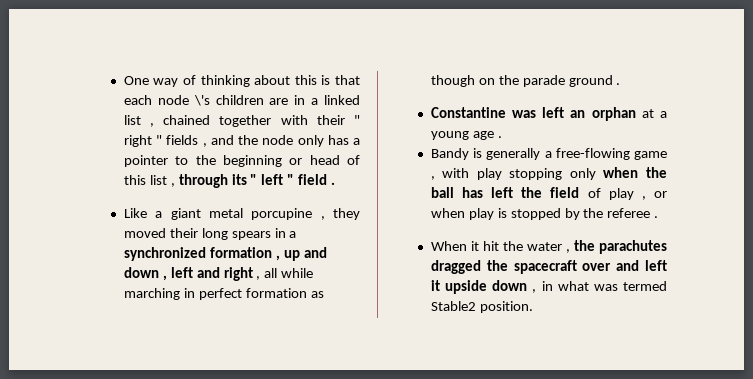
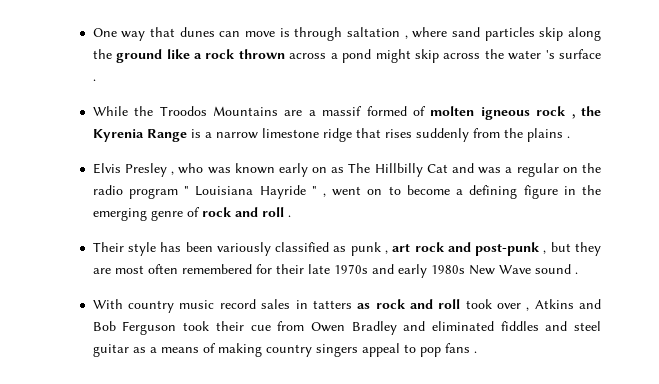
[183,75,360,87] [123,95,360,106] [123,115,360,127] [123,135,361,147] [123,155,360,167] [123,174,336,188] [123,208,360,220] [123,228,297,240] [123,247,327,261] [123,267,314,281] [123,288,324,300] [430,75,621,87] [430,107,667,121] [430,131,502,140] [430,148,667,160] [430,167,667,180] [430,187,667,200] [430,208,659,220] [430,240,667,254] [430,260,667,274] [430,280,667,294] [430,301,533,313] of thinking about this is that each node \'s children are in a linked list , chained together with their " right " fields , and the node only has a pointer to the beginning or head of this list , through its " left " field . // Like a giant metal porcupine , they moved their long spears in a synchronized formation , up and down , left and right , all while marching in perfect formation as though on the parade ground . // Constantine was left an orphan at a young age . // Bandy is generally a free-flowing game , with play stopping only when the ball has left the field of play , or when play is stopped by the referee . // When it hit the water , the parachutes dragged the spacecraft over and left it upside down , in what was termed Stable2 position. -> [150,27,601,41] [92,49,601,63] [92,79,96,81] [92,106,601,120] [92,128,570,142] [92,163,601,177] [92,185,601,199] [92,207,291,221] [92,242,601,256] [92,264,578,278] [92,299,601,313] [92,321,601,335] [92,343,477,357] that dunes can move is through saltation , where sand particles skip along the ground like a rock thrown across a pond might skip across the water 's surface . // While the Troodos Mountains are a massif formed of molten igneous rock , the Kyrenia Range is a narrow limestone ridge that rises suddenly from the plains . // Elvis Presley , who was known early on as The Hillbilly Cat and was a regular on the radio program " Louisiana Hayride " , went on to become a defining figure in the emerging genre of rock and roll . // Their style has been variously classified as punk , art rock and post-punk , but they are most often remembered for their late 1970s and early 1980s New Wave sound . // With country music record sales in tatters as rock and roll took over , Atkins and Bob Ferguson took their cue from Owen Bradley and eliminated fiddles and steel guitar as a means of making country singers appeal to pop fans .

